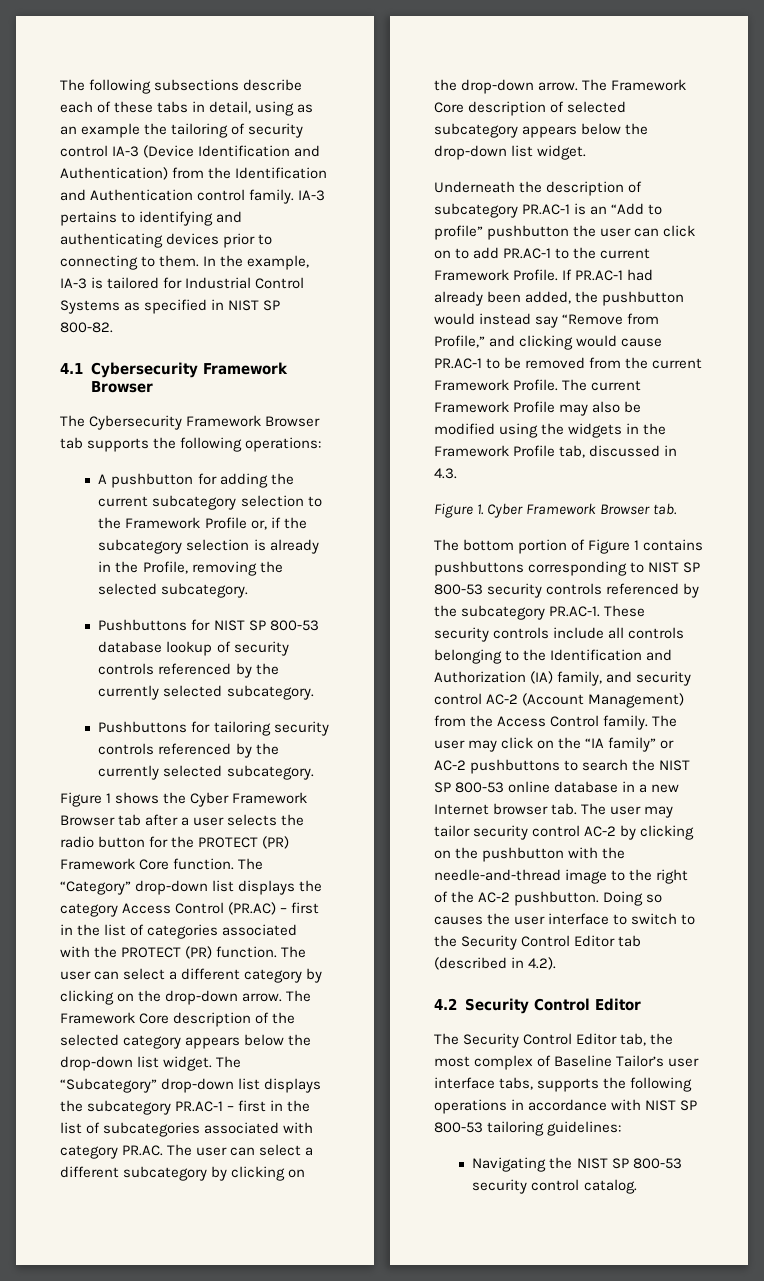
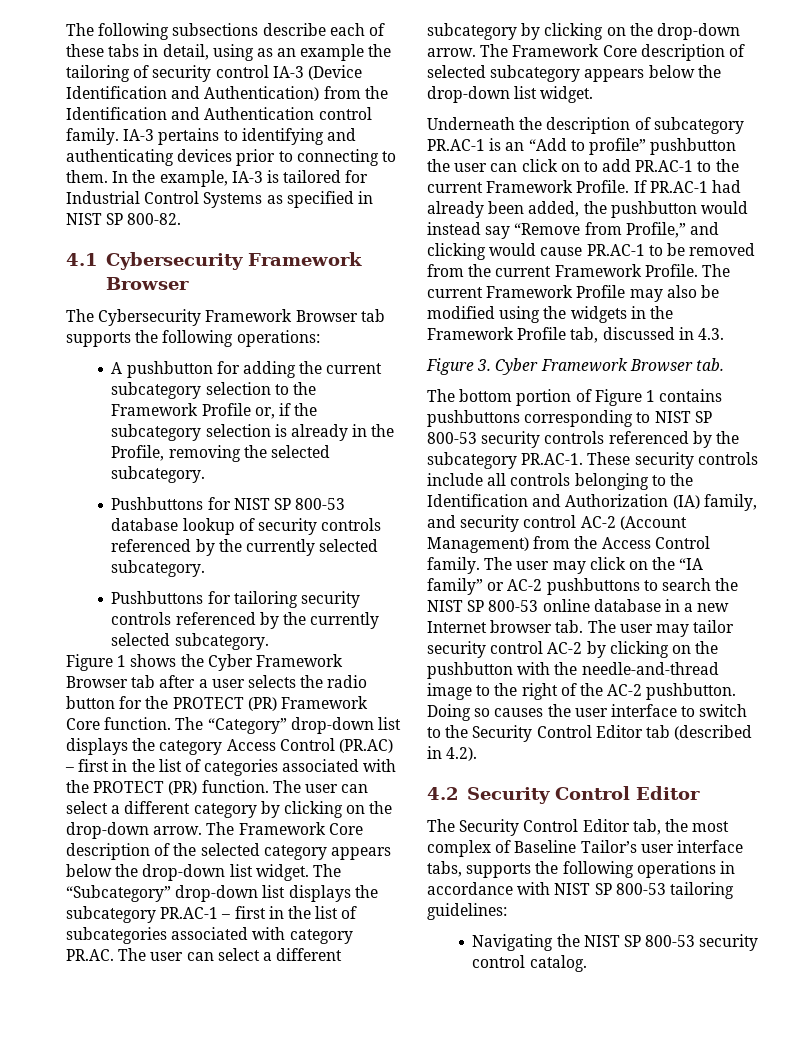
[477,504,485,515] 1. -> [477,359,492,371] 3.

